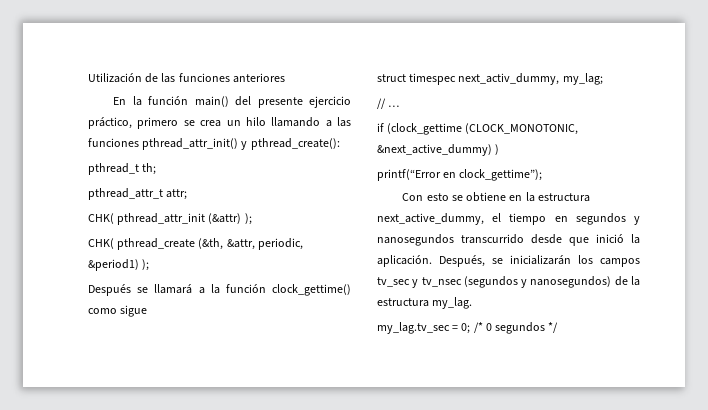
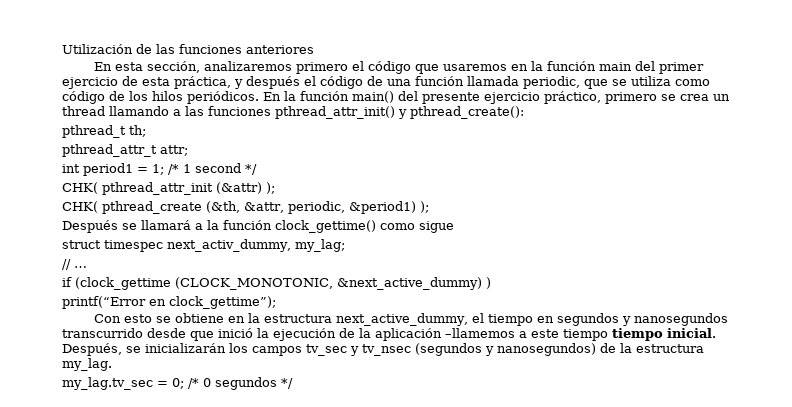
(127, 101) none -> [115,61,705,74] [62,76,710,89] [62,91,281,104] esta sección, analizaremos primero el código que usaremos en la función main del primer ejercicio de esta práctica, y después el código de una función llamada periodic, que se utiliza como código de los hilos periódicos. En
[245,117,266,126] hilo -> [62,106,105,116] thread
(188, 194) none -> [62,163,257,176] // int period1 = 1; /* 1 second */
[377,255,432,267] aplicación. -> [273,328,716,341] ejecución de la aplicación –llamemos a este tiempo tiempo inicial.

